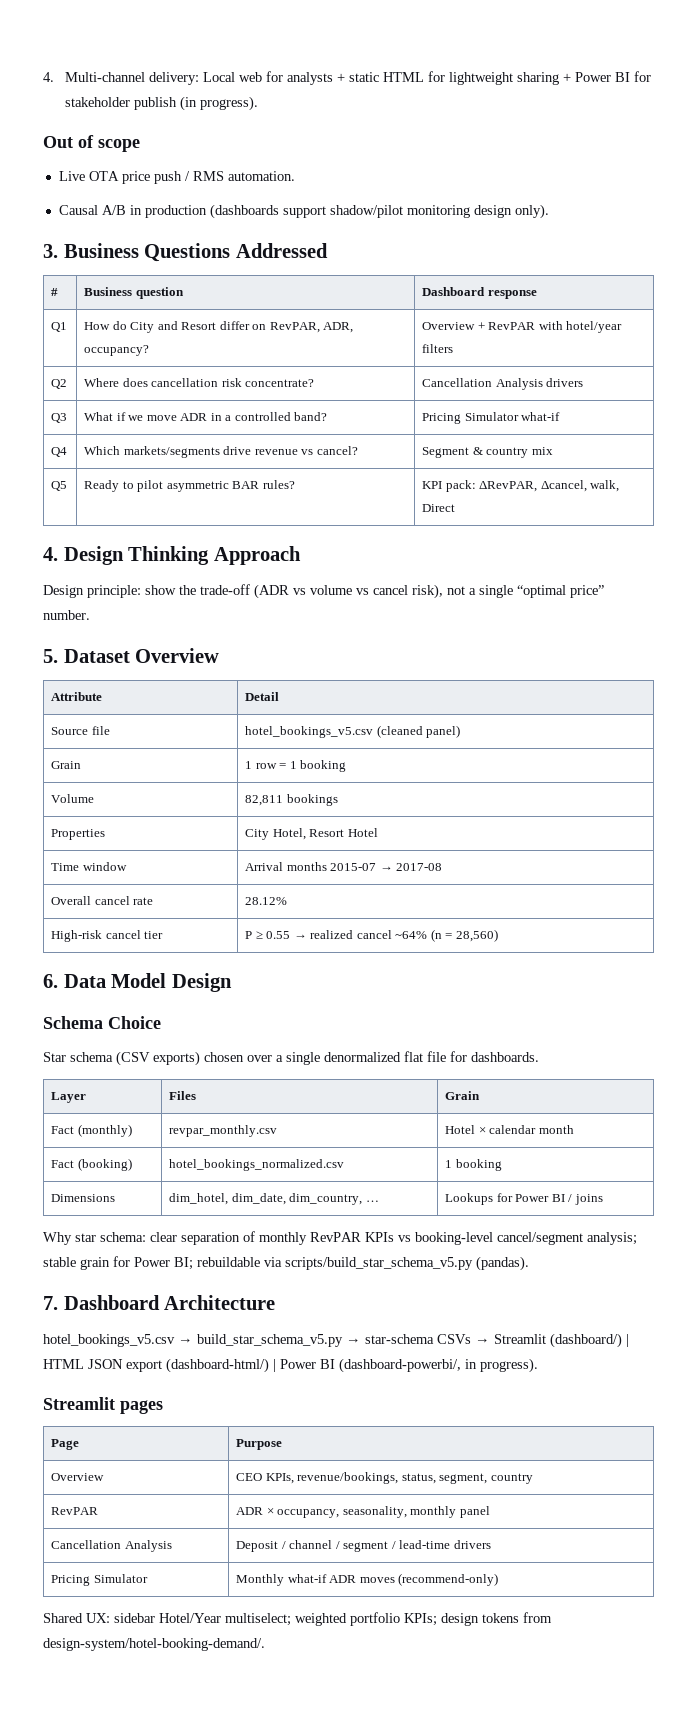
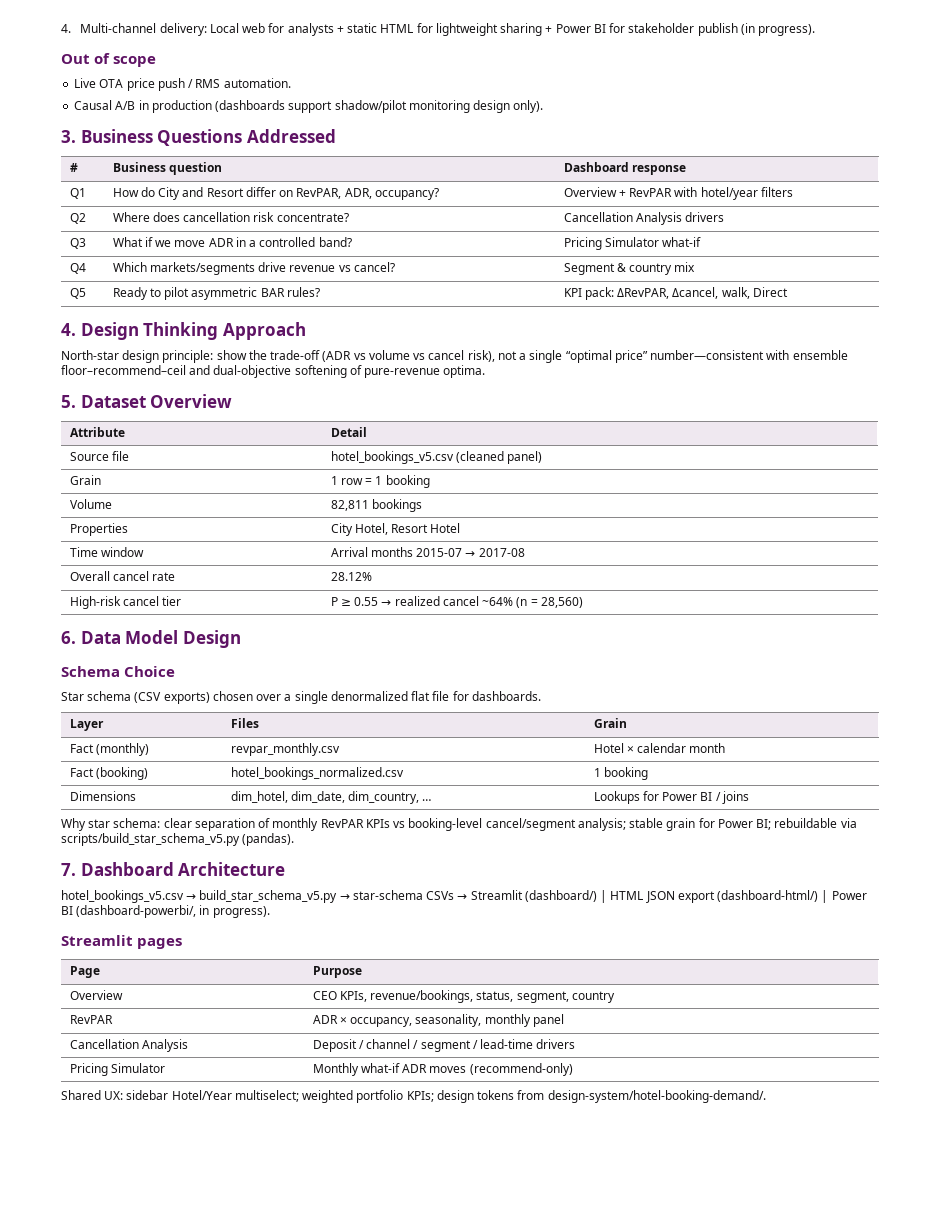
[43,585,84,598] Design -> [61,350,160,363] North-star design
[43,610,90,620] number. -> [650,350,848,360] [61,365,486,378] number—consistent with ensemble floor–recommend–ceil and dual-objective softening of pure-revenue optima.

